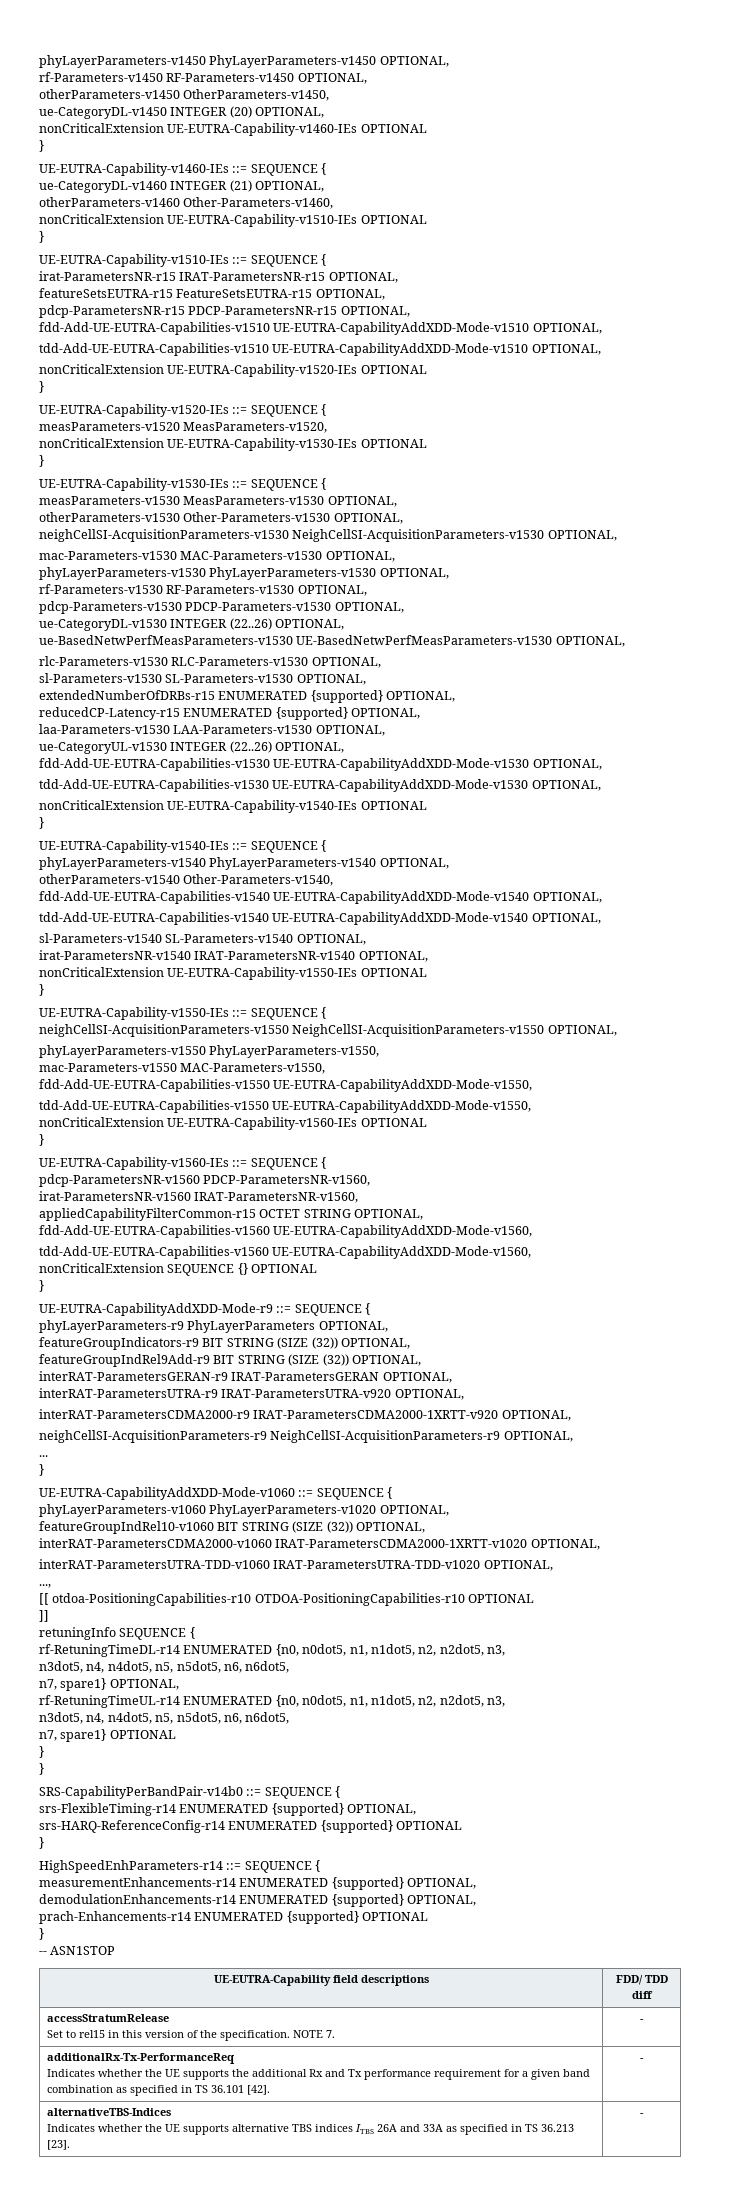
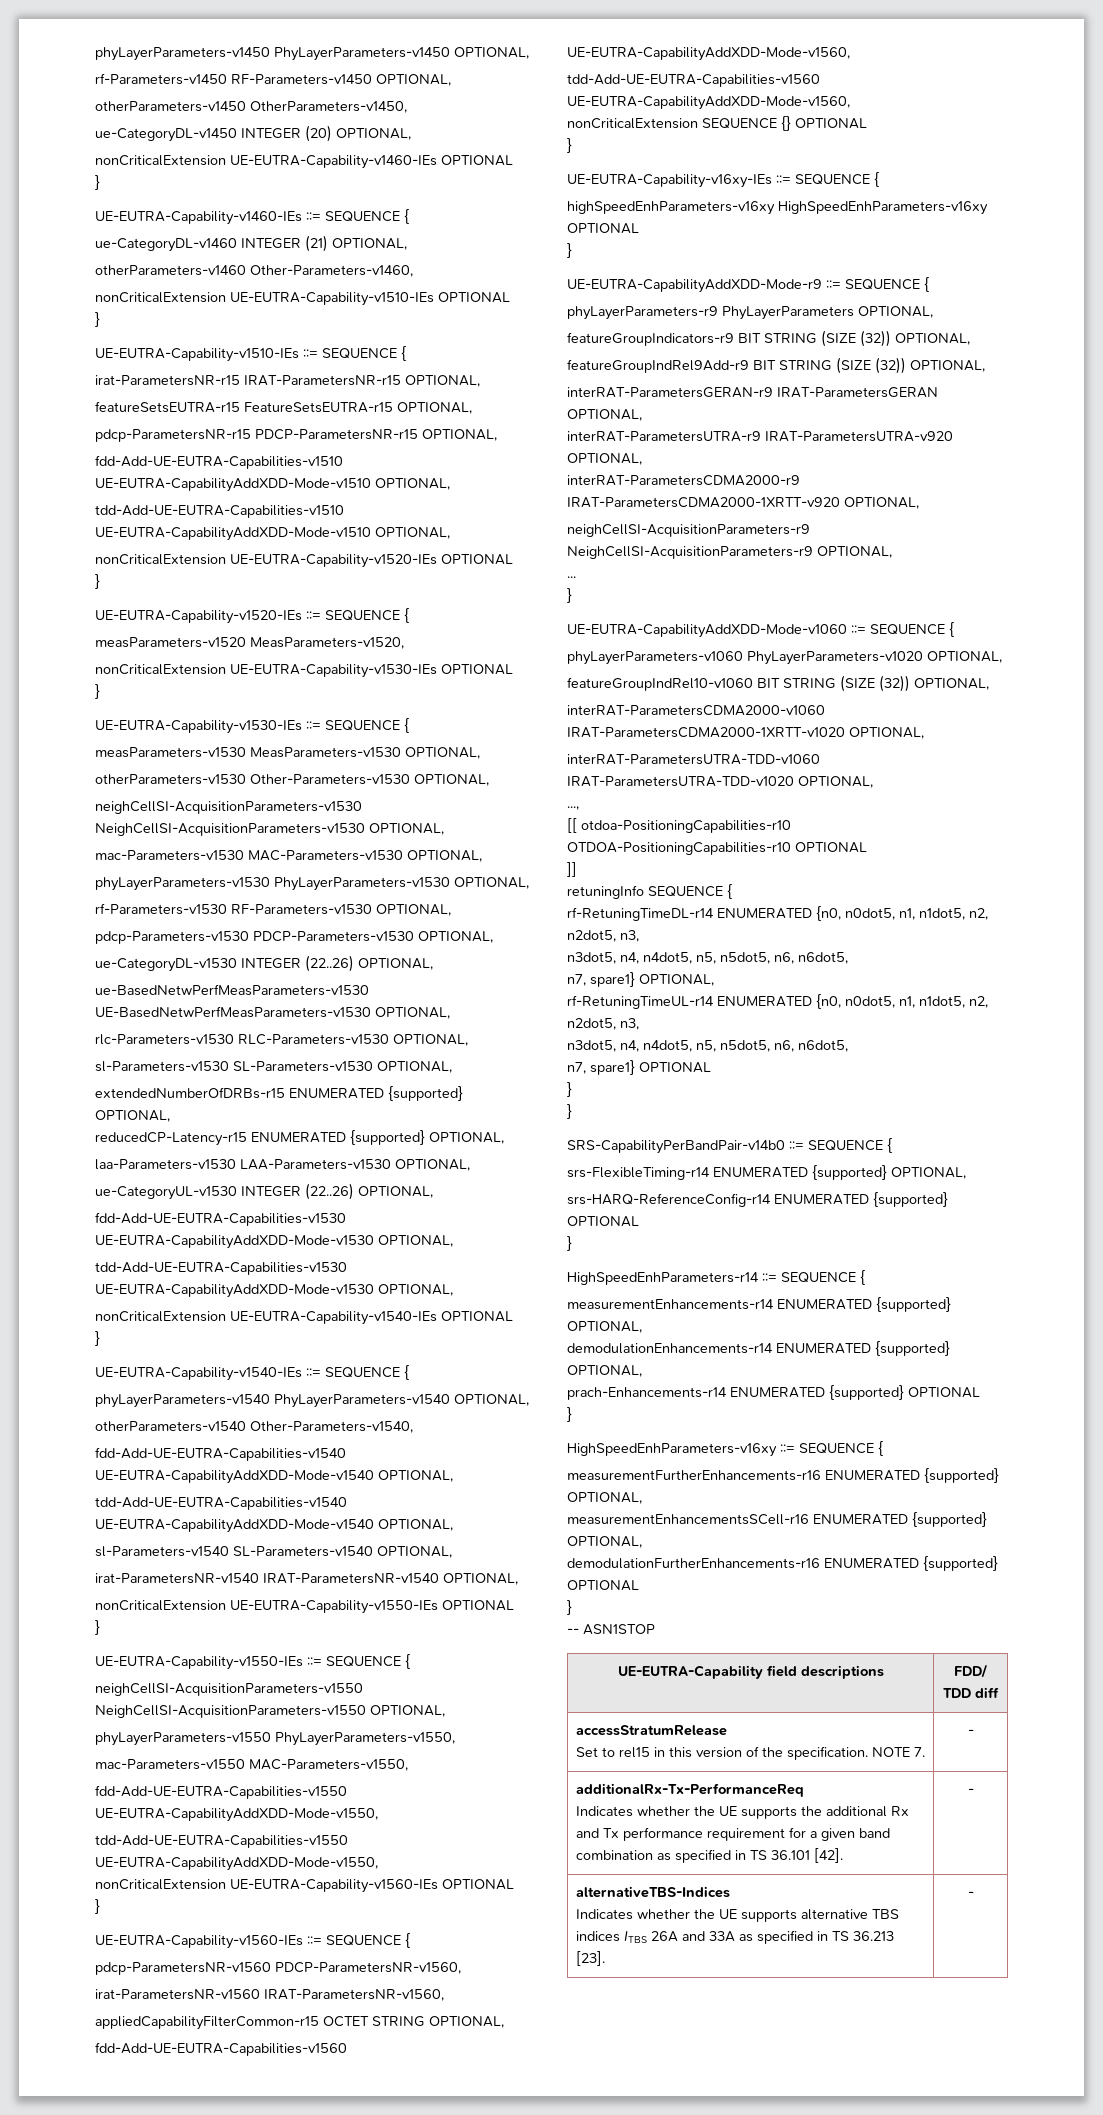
(44, 1286) none -> [567,172,880,188] [567,201,988,215] [567,223,639,234] [567,243,572,258] // UE-EUTRA-Capability-v16xy-IEs ::= SEQUENCE { // highSpeedEnhParameters-v16xy HighSpeedEnhParameters-v16xy OPTIONAL // }
(44, 1934) none -> [567,1441,884,1457] [567,1468,999,1483] [567,1492,642,1504] [567,1512,987,1527] [567,1536,642,1548] [567,1556,998,1571] [567,1580,639,1591] [567,1600,572,1615] // HighSpeedEnhParameters-v16xy ::= SEQUENCE { // measurementFurtherEnhancements-r16 ENUMERATED {supported} OPTIONAL, // measurementEnhancementsSCell-r16 ENUMERATED {supported} OPTIONAL, // demodulationFurtherEnhancements-r16 ENUMERATED {supported} OPTIONAL // }

